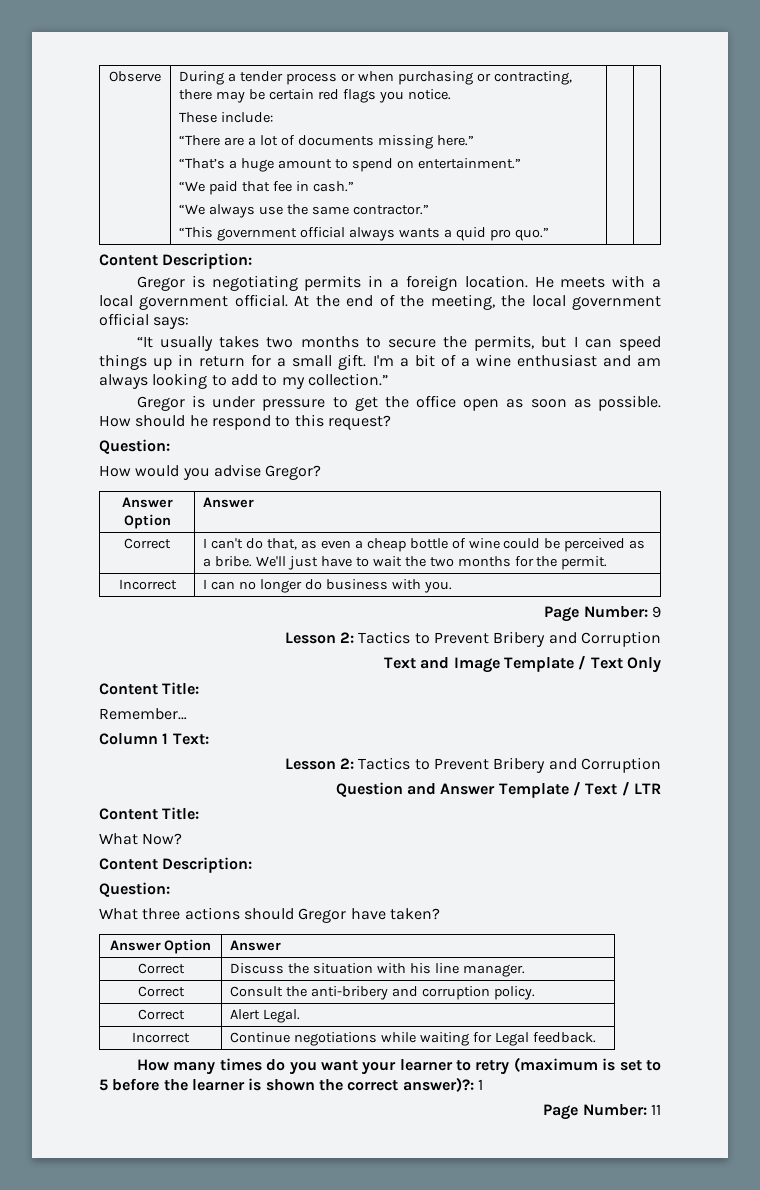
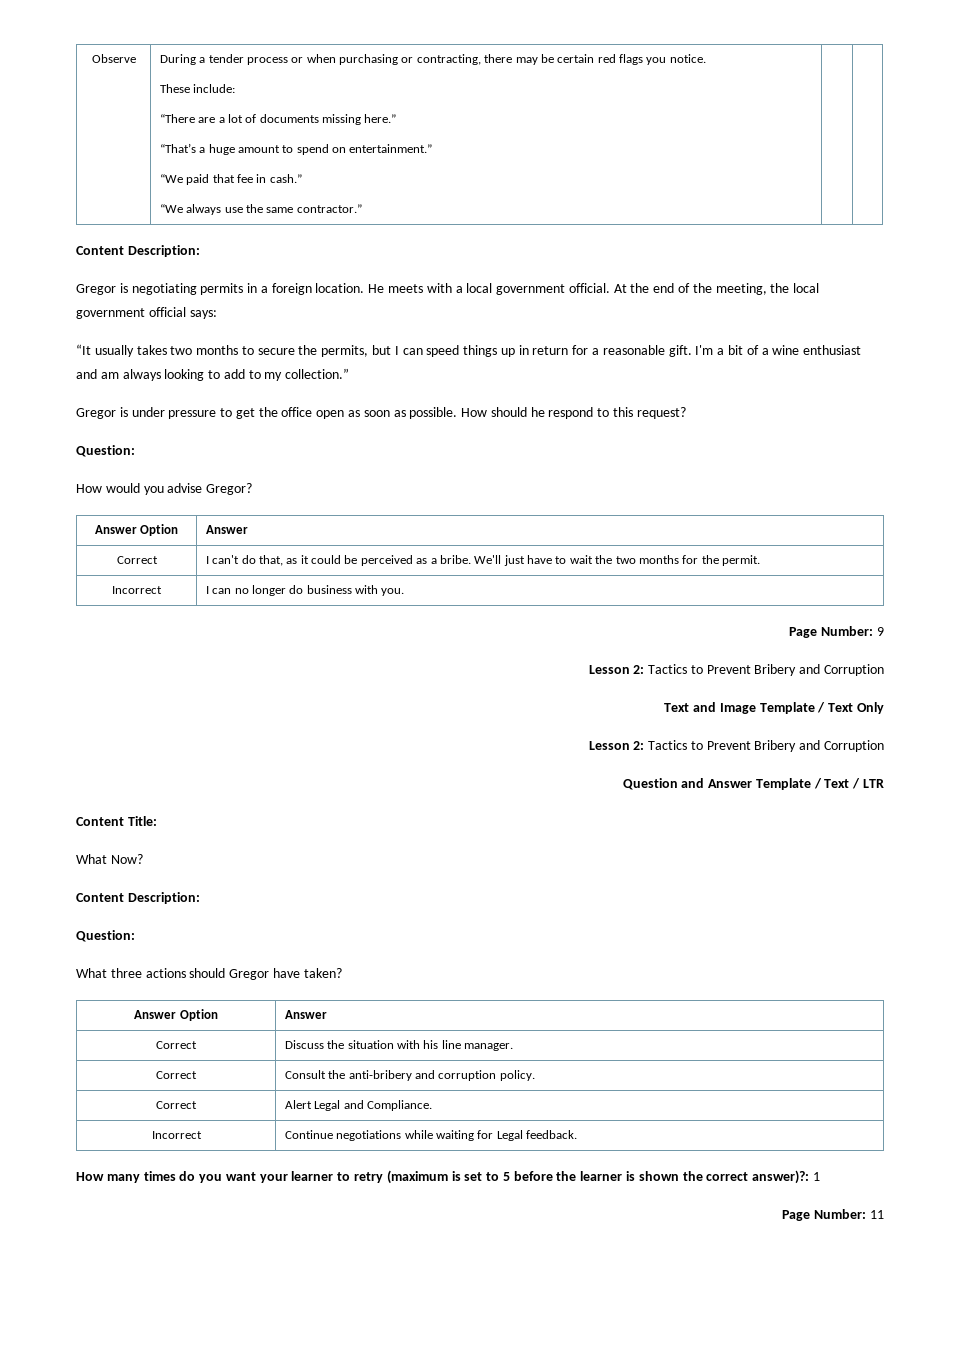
[179,227,549,241] // “This government official always wants a quid pro quo.” -> (362, 208) none
[292,355,333,367] small -> [602,345,665,355] reasonable
[320,538,500,552] even a cheap bottle of wine -> [300,555,309,564] it
[99,682,200,695] [99,708,187,720] [99,733,209,745] // Content Title: // Remember… // Column 1 Text: -> (884, 708) none
[263,1009,301,1023] Legal. -> [314,1100,432,1111] Legal and Compliance.

